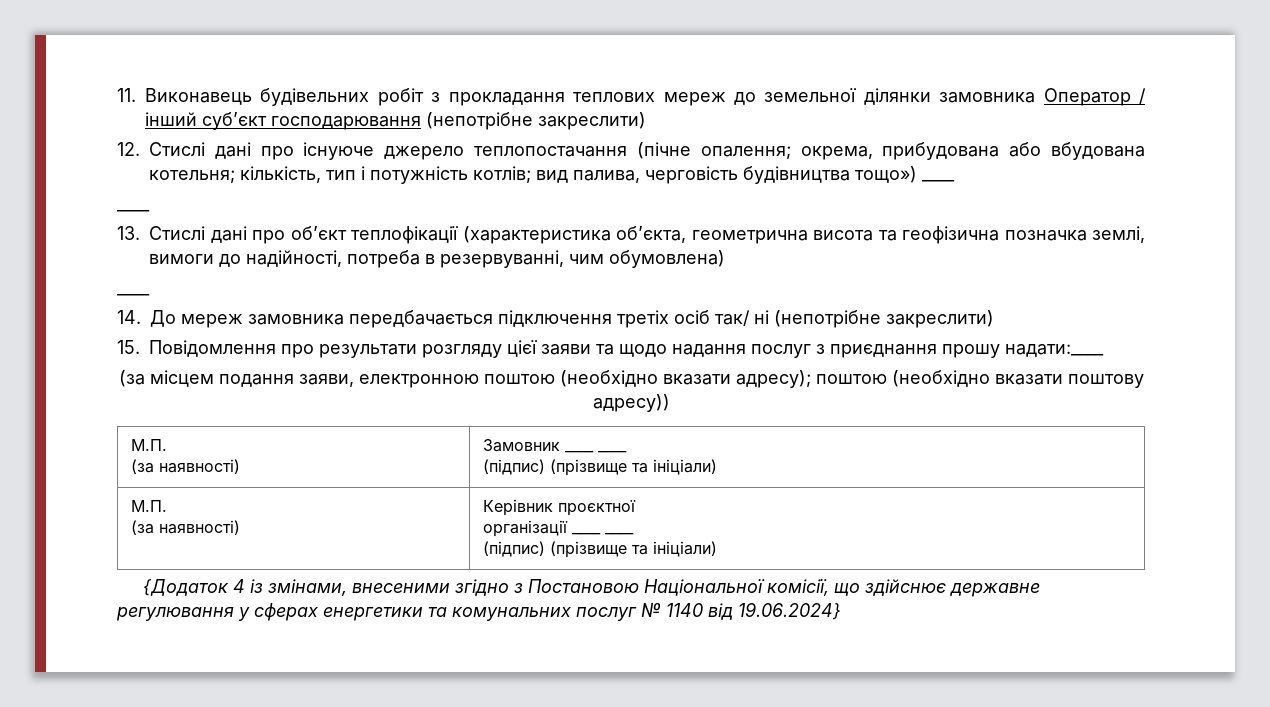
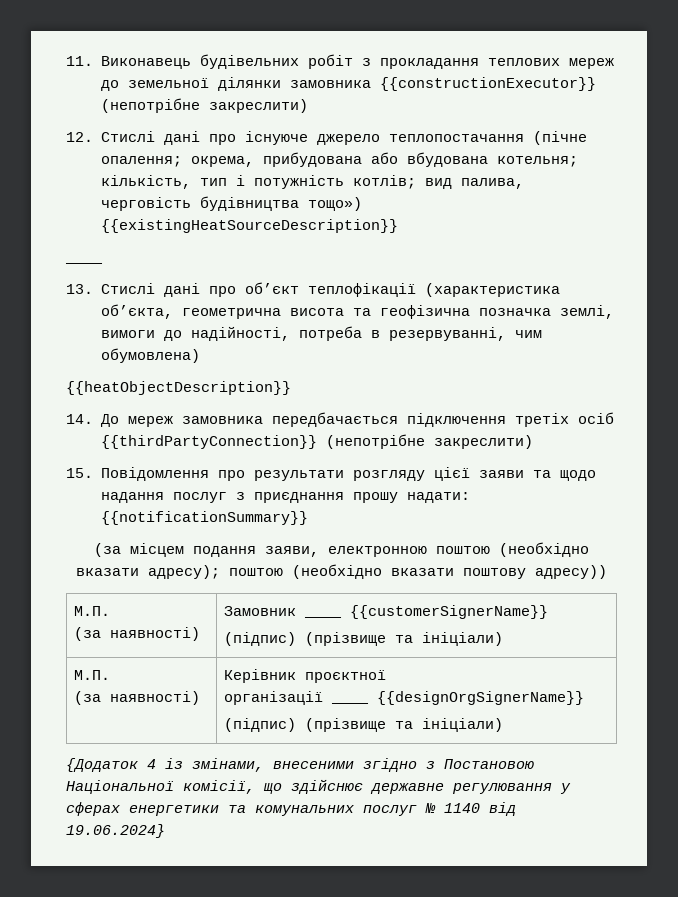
[1043,88,1146,106] [145,112,421,130] Оператор / інший суб’єкт господарювання -> [379,77,596,91] {{constructionExecutor}}
[922,180,955,182] ____ -> [100,219,398,233] {{existingHeatSourceDescription}}
[117,294,150,296] ____ -> [66,381,291,395] {{heatObjectDescription}}
[715,310,769,326] так/ ні -> [100,435,317,449] {{thirdPartyConnection}}
[1005,344,1104,357] надати:____ -> [406,492,470,503] [100,511,308,525] надати: {{notificationSummary}}
[597,451,627,453] ____ -> [350,605,549,619] {{customerSignerName}}
[604,533,634,535] ____ -> [377,691,585,705] {{designOrgSignerName}}

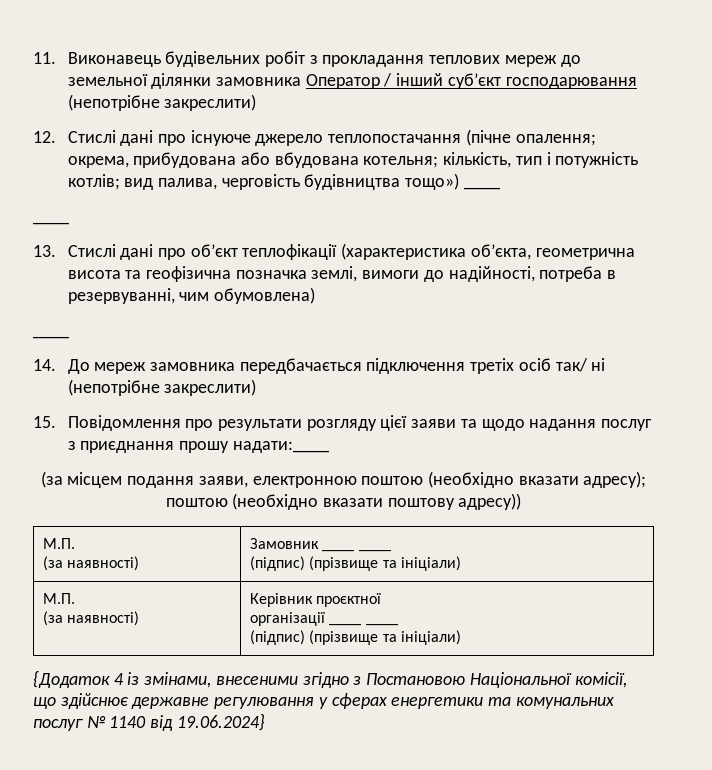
[379,77,596,91] {{constructionExecutor}} -> [305,73,637,89] Оператор / інший суб’єкт господарювання
[100,219,398,233] {{existingHeatSourceDescription}} -> [463,187,500,190] ____
[66,381,291,395] {{heatObjectDescription}} -> [33,336,69,339] ____
[100,435,317,449] {{thirdPartyConnection}} -> [555,358,606,372] так/ ні
[406,492,470,503] [100,511,308,525] надати: {{notificationSummary}} -> [232,441,329,453] надати:____
[350,605,549,619] {{customerSignerName}} -> [358,549,391,552] ____
[377,691,585,705] {{designOrgSignerName}} -> [365,623,398,626] ____

